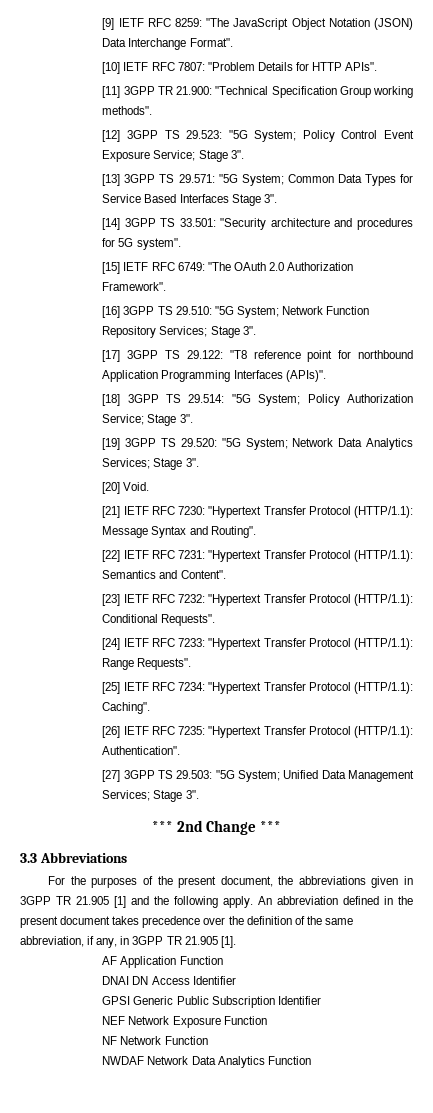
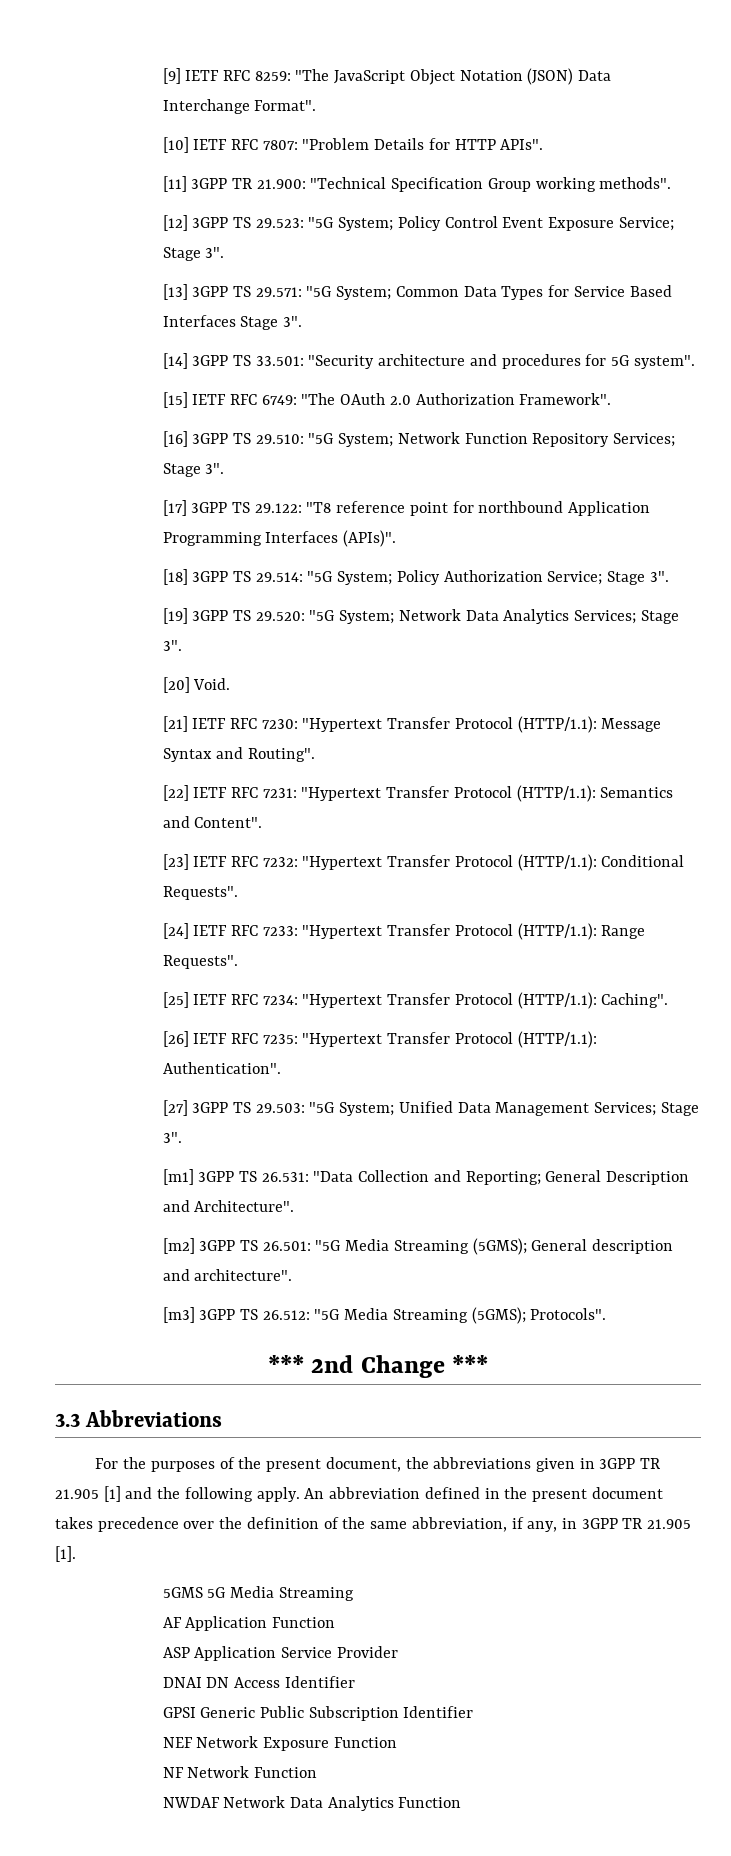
(199, 794) none -> [162,1169,690,1185] [162,1200,295,1212] [162,1238,674,1255] [162,1269,293,1281] [162,1307,607,1324] // [m1] 3GPP TS 26.531: "Data Collection and Reporting; General Description and Architecture". // [m2] 3GPP TS 26.501: "5G Media Streaming (5GMS); General description and architecture". // [m3] 3GPP TS 26.512: "5G Media Streaming (5GMS); Protocols".
(236, 942) none -> [162,1586,354,1601] // 5GMS 5G Media Streaming
(223, 960) none -> [162,1646,398,1661] // ASP Application Service Provider

